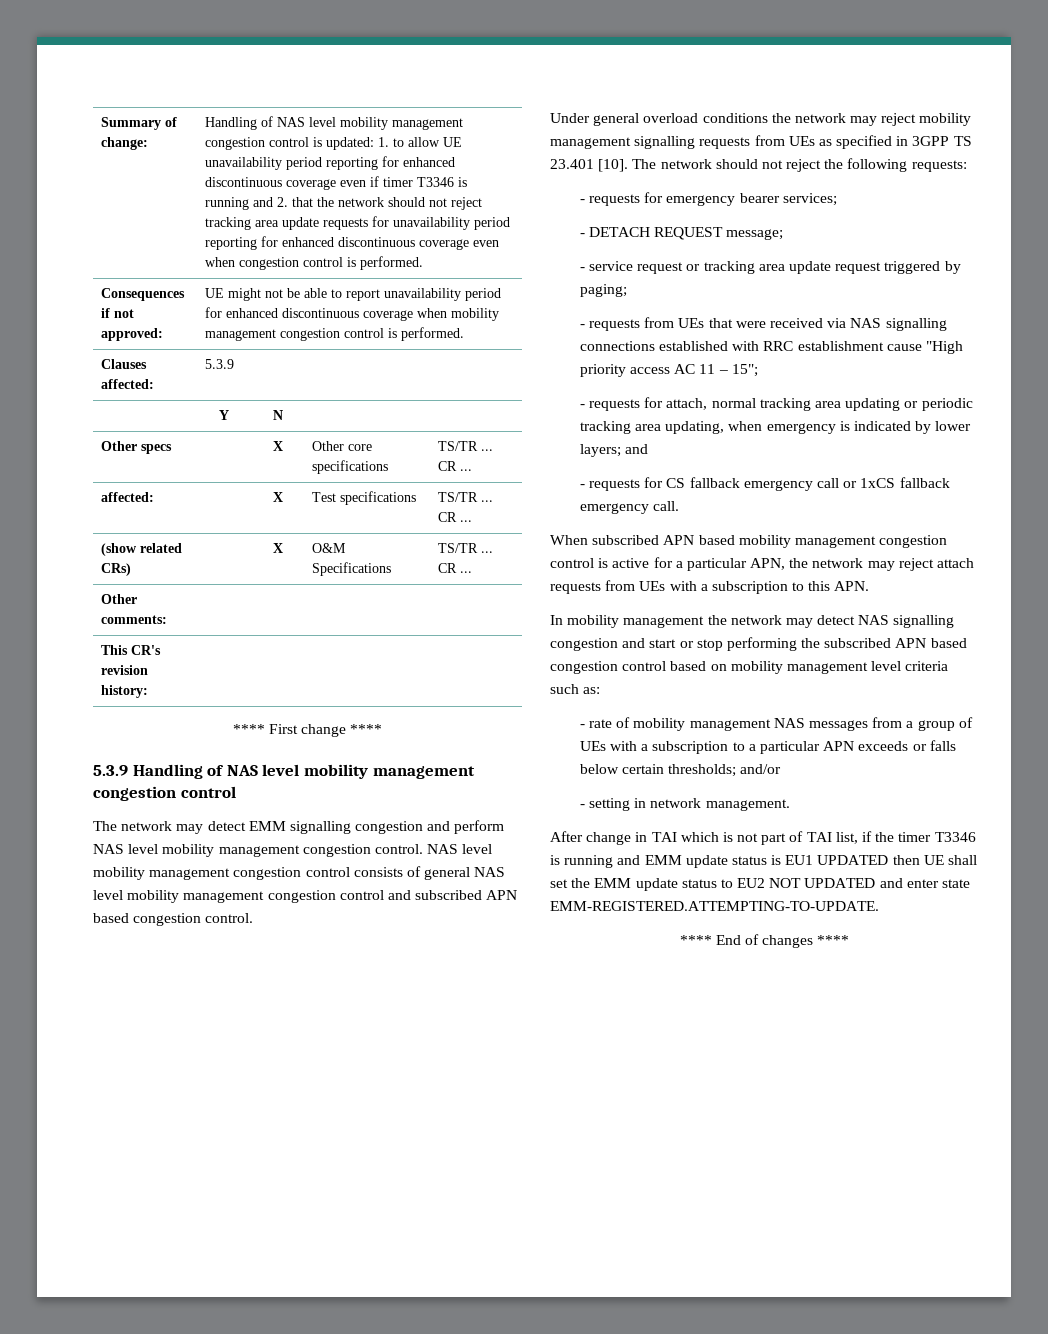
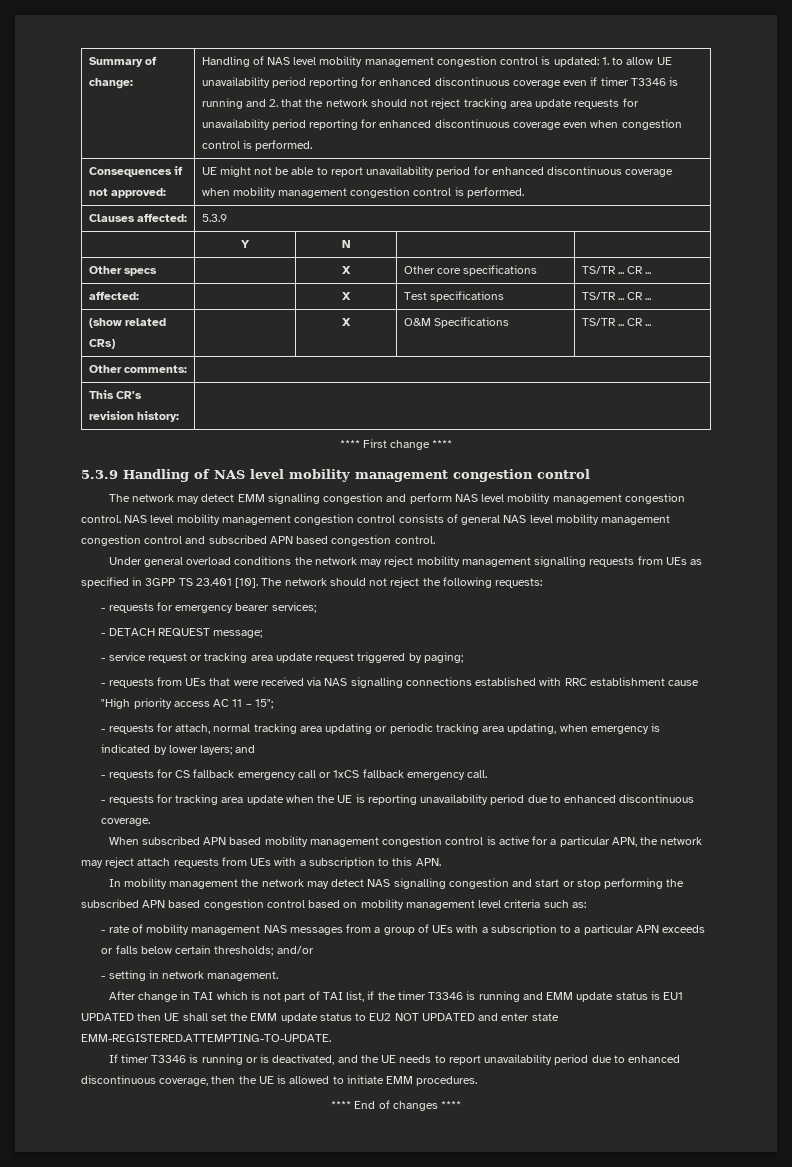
(680, 506) none -> [101,794,695,805] [101,818,151,826] // - requests for tracking area update when the UE is reporting unavailability period due to enhanced discontinuous coverage.
(879, 906) none -> [108,1054,681,1065] [81,1075,478,1086] // If timer T3346 is running or is deactivated, and the UE needs to report unavailability period due to enhanced discontinuous coverage, then the UE is allowed to initiate EMM procedures.

